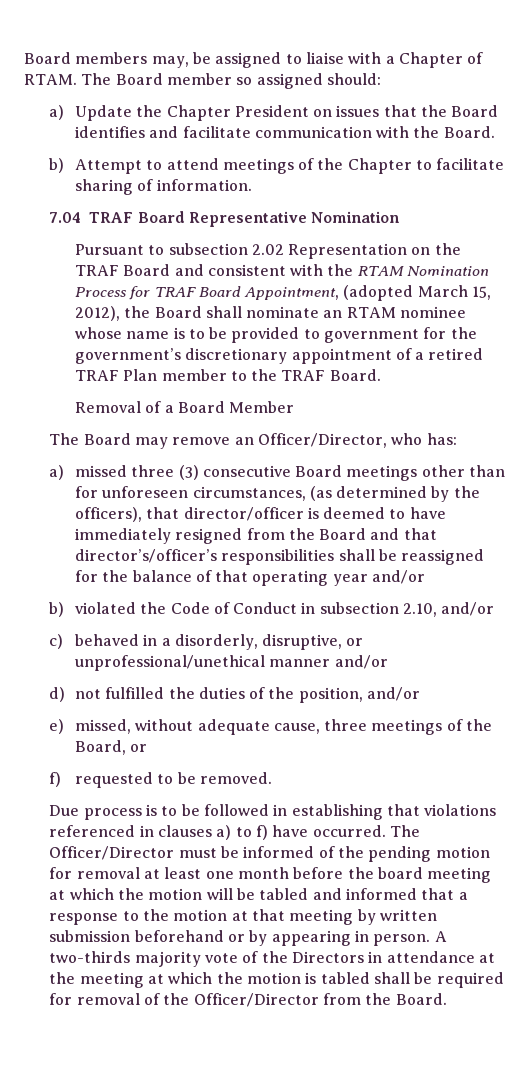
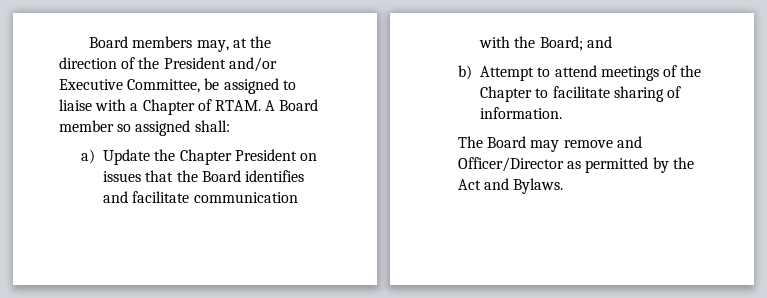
(189, 62) none -> [232,36,272,48] [59,57,277,72] [59,79,201,93] at the direction of the President and/or Executive Committee,
[81,73,112,85] The -> [265,100,276,111] A
[326,73,381,85] should: -> [194,120,230,132] shall:
[443,126,495,138] Board. -> [539,36,612,51] Board; and
[49,211,401,227] [74,243,461,259] [74,264,490,276] [74,285,492,301] [74,306,467,321] [74,327,477,343] [74,348,484,364] [74,369,381,381] [74,401,295,413] [49,433,457,449] [49,465,506,481] [74,486,480,502] [74,507,446,522] [74,528,437,544] [74,549,485,565] [74,570,426,586] [49,602,495,617] [49,634,364,650] [74,655,388,671] [49,687,421,703] [49,719,493,735] [74,740,148,755] [49,772,272,788] [49,804,497,820] [49,825,420,840] [49,846,490,862] [49,867,492,883] [49,888,468,900] [49,909,437,925] [49,930,447,946] [49,951,495,967] [49,972,504,988] [49,993,447,1007] 7.04 TRAF Board Representative Nomination // Pursuant to subsection 2.02 Representation on the TRAF Board and consistent with the RTAM Nomination Process for TRAF Board Appointment, (adopted March 15, 2012), the Board shall nominate an RTAM nominee whose name is to be provided to government for the government’s discretionary appointment of a retired TRAF Plan member to the TRAF Board. // Removal of a Board Member // The Board may remove an Officer/Director, who has: // a) missed three (3) consecutive Board meetings other than for unforeseen circumstances, (as determined by the officers), that director/officer is deemed to have immediately resigned from the Board and that director’s/officer’s responsibilities shall be reassigned for the balance of that operating year and/or // b) violated the Code of Conduct in subsection 2.10, and/or // c) behaved in a disorderly, disruptive, or unprofessional/unethical manner and/or // d) not fulfilled the duties of the position, and/or // e) missed, without adequate cause, three meetings of the Board, or // f) requested to be removed. // Due process is to be followed in establishing that violations referenced in clauses a) to f) have occurred. The Officer/Director must be informed of the pending motion for removal at least one month before the board meeting at which the motion will be tabled and informed that a response to the motion at that meeting by written submission beforehand or by appearing in person. A two-thirds majority vote of the Directors in attendance at the meeting at which the motion is tabled shall be required for removal of the Officer/Director from the Board. -> [458,136,642,152] [458,157,694,173] [458,178,564,194] The Board may remove and Officer/Director as permitted by the Act and Bylaws.

